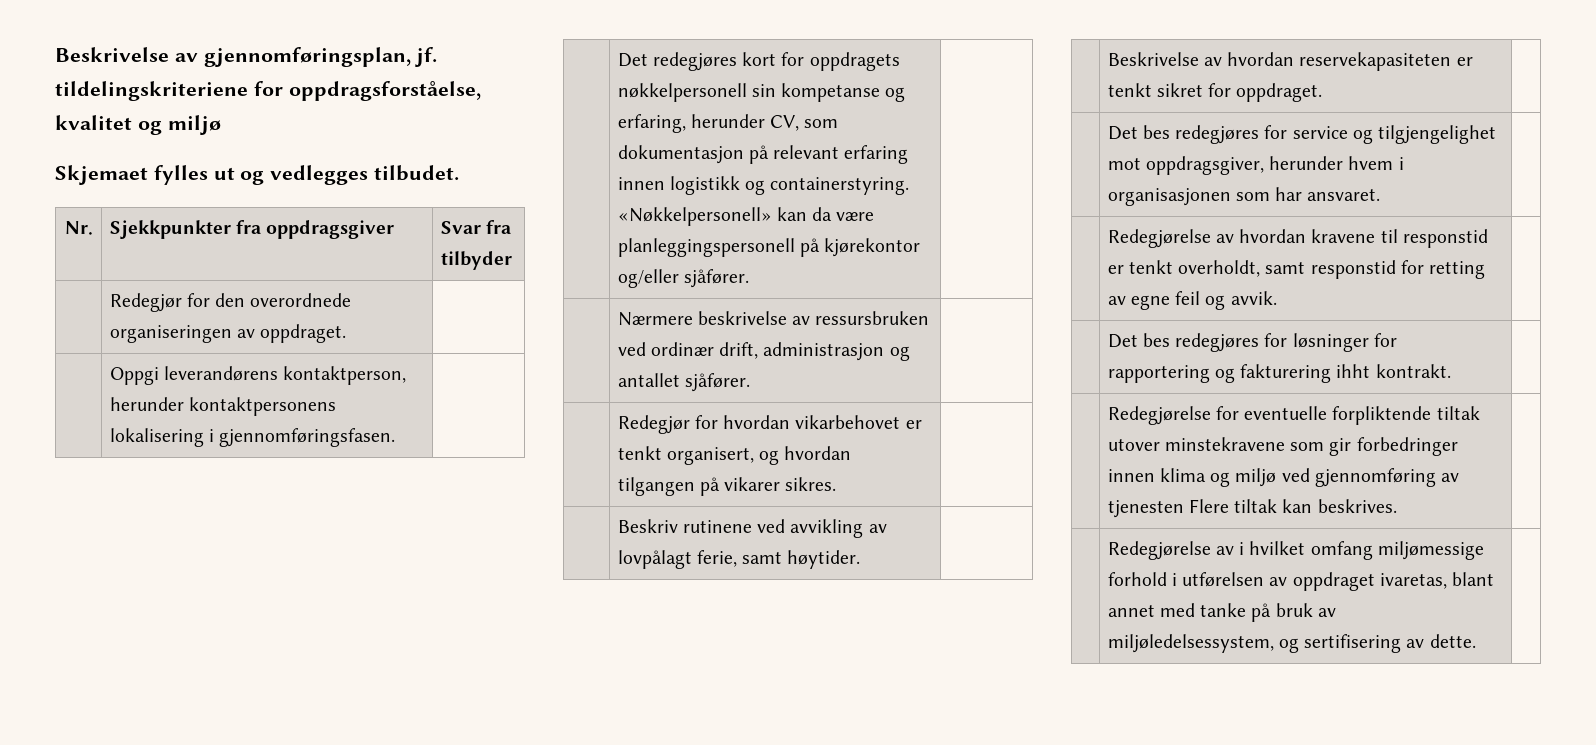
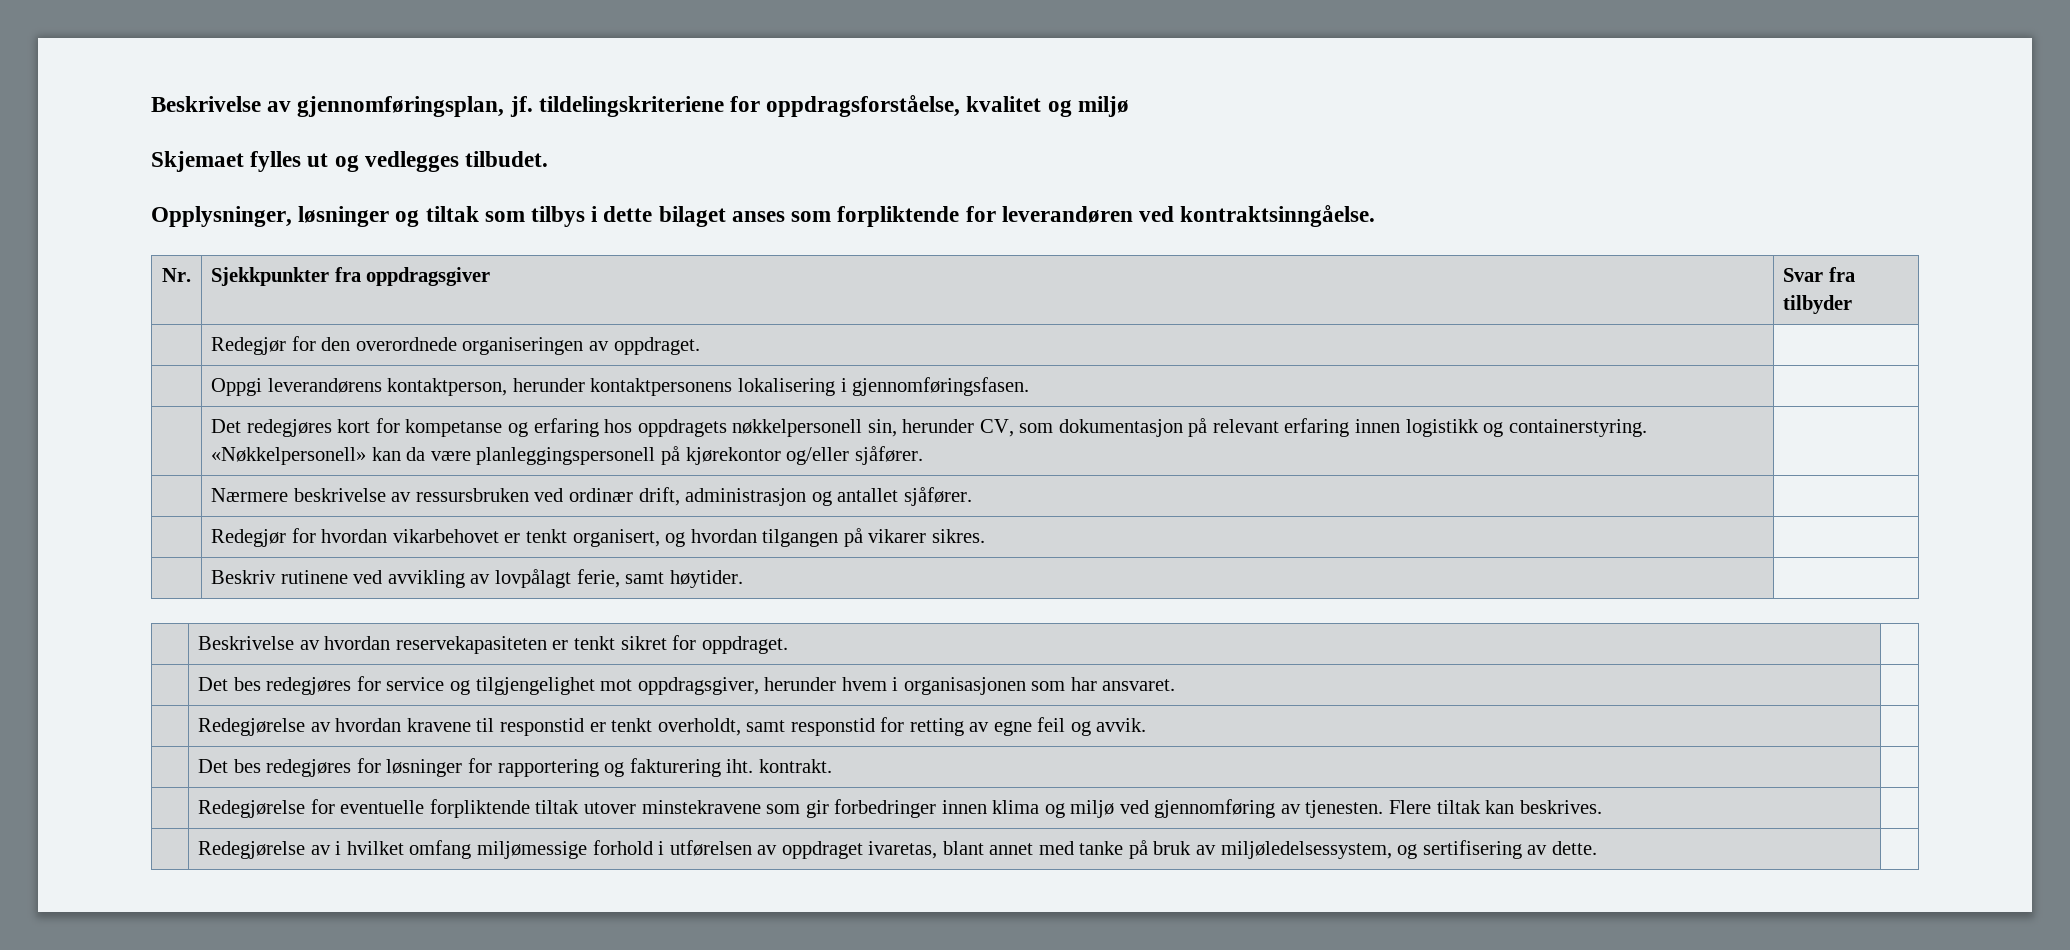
(460, 173) none -> [151,205,1376,227] // Opplysninger, løsninger og tiltak som tilbys i dette bilaget anses som forpliktende for leverandøren ved kontraktsinngåelse.
[809,52,900,71] [617,83,906,102] [617,114,686,133] oppdragets nøkkelpersonell sin kompetanse og erfaring, -> [405,418,897,437] kompetanse og erfaring hos oppdragets nøkkelpersonell sin,
[1336,364,1371,378] ihht -> [726,759,754,773] iht.
[1107,500,1184,518] tjenesten -> [1305,800,1384,818] tjenesten.

